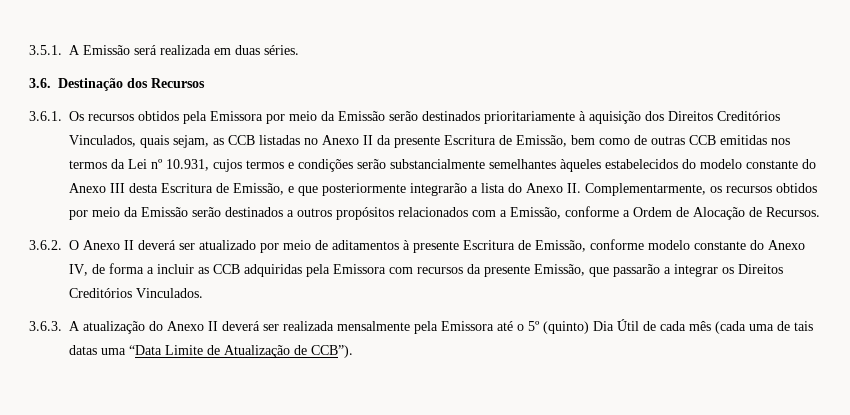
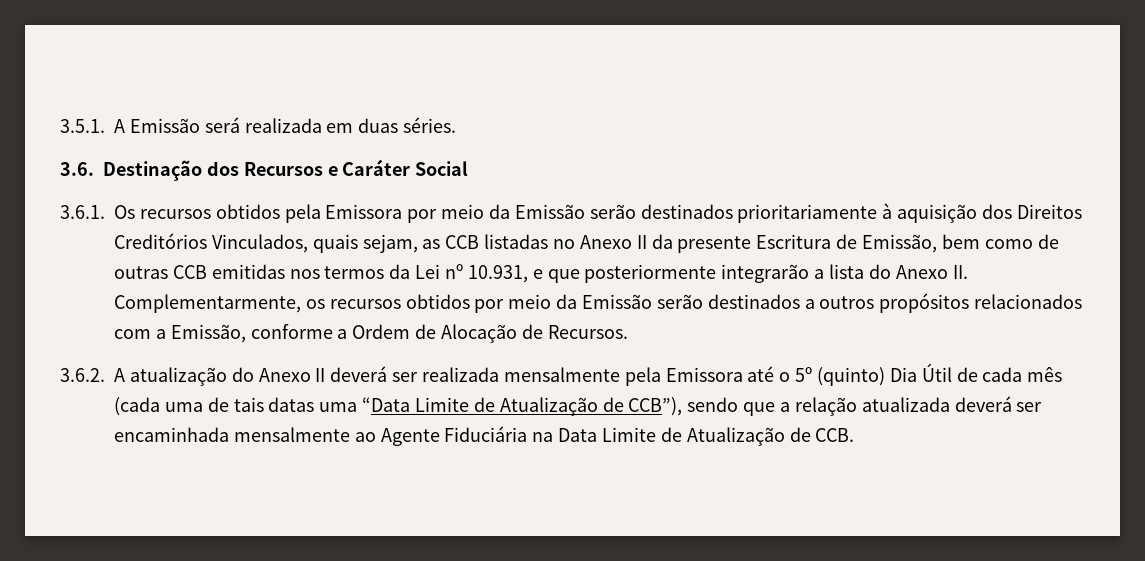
(205, 83) none -> [327,159,469,176] e Caráter Social
[213,159,816,172] [69,183,284,195] cujos termos e condições serão substancialmente semelhantes àqueles estabelecidos do modelo constante do Anexo III desta Escritura de Emissão, -> (528, 274) none
[69,239,805,253] [69,263,783,277] [69,288,203,298] [29,321,62,331] O Anexo II deverá ser atualizado por meio de aditamentos à presente Escritura de Emissão, conforme modelo constante do Anexo IV, de forma a incluir as CCB adquiridas pela Emissora com recursos da presente Emissão, que passarão a integrar os Direitos Creditórios Vinculados. // 3.6.3. -> (105, 375) none
[311,345,353,358] CCB”). -> [628,396,1043,416] [114,426,855,446] CCB”), sendo que a relação atualizada deverá ser encaminhada mensalmente ao Agente Fiduciária na Data Limite de Atualização de CCB.

